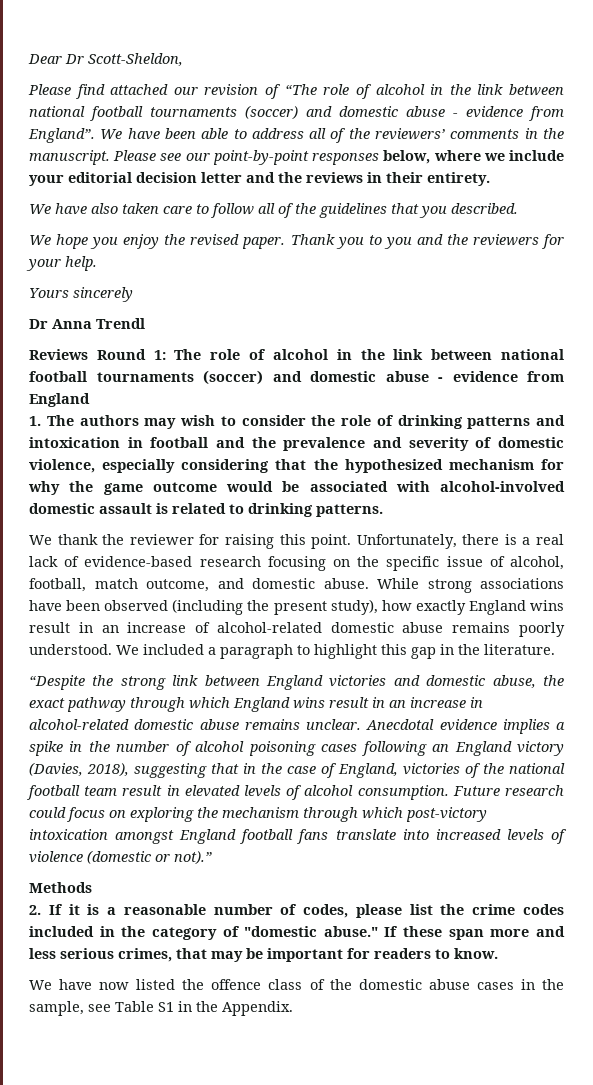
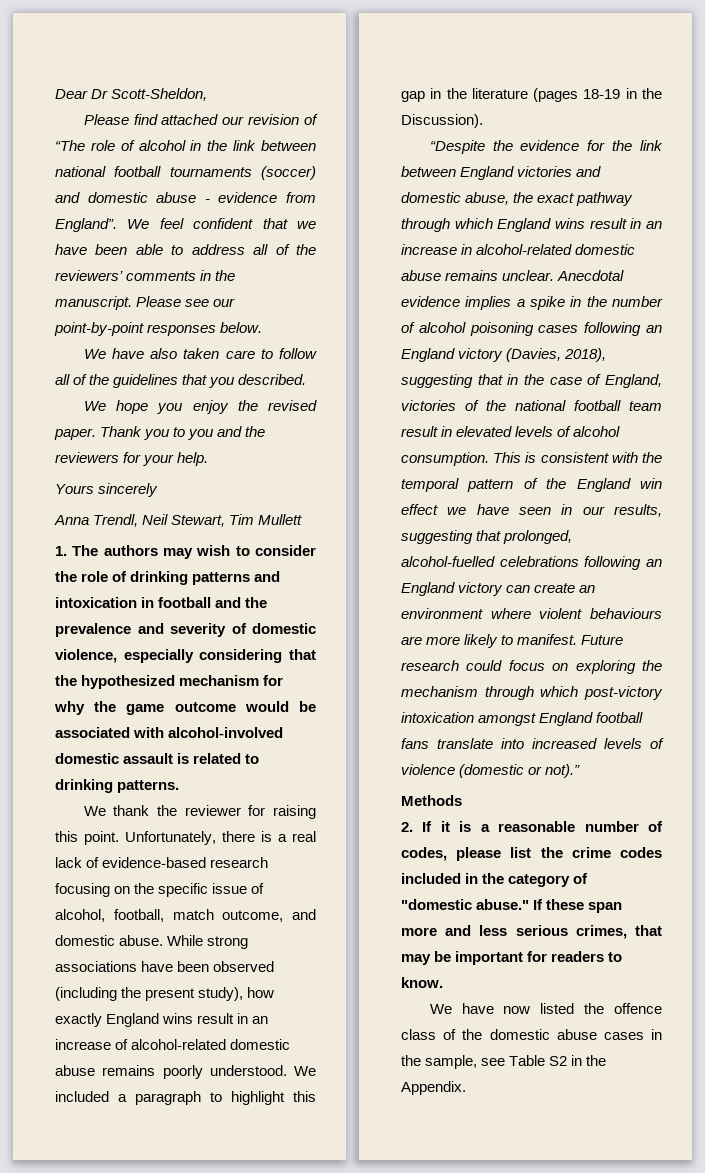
(123, 134) none -> [159,218,316,229] feel confident that we
[383,150,564,164] [29,172,490,186] below, where we include your editorial decision letter and the reviews in their entirety. -> [220,322,263,333] below.
[29,318,145,329] [29,349,564,360] [29,370,564,385] [29,393,90,407] Dr Anna Trendl // Reviews Round 1: The role of alcohol in the link between national football tournaments (soccer) and domestic abuse - evidence from England -> [54,514,303,527] Anna Trendl, Neil Stewart, Tim Mullett
[484,644,555,655] literature. -> [471,88,662,102] [401,114,483,128] literature (pages 18-19 in the Discussion).
[120,676,166,690] strong -> [520,140,633,151] evidence for the
(449, 792) none -> [493,452,662,463] [401,478,662,492] [401,504,662,517] [401,530,573,544] [401,556,662,570] [401,582,596,596] [401,608,662,619] [401,634,578,648] This is consistent with the temporal pattern of the England win effect we have seen in our results, suggesting that prolonged, alcohol-fuelled celebrations following an England victory can create an environment where violent behaviours are more likely to manifest.
[158,1002,174,1012] S1 -> [549,1056,568,1066] S2

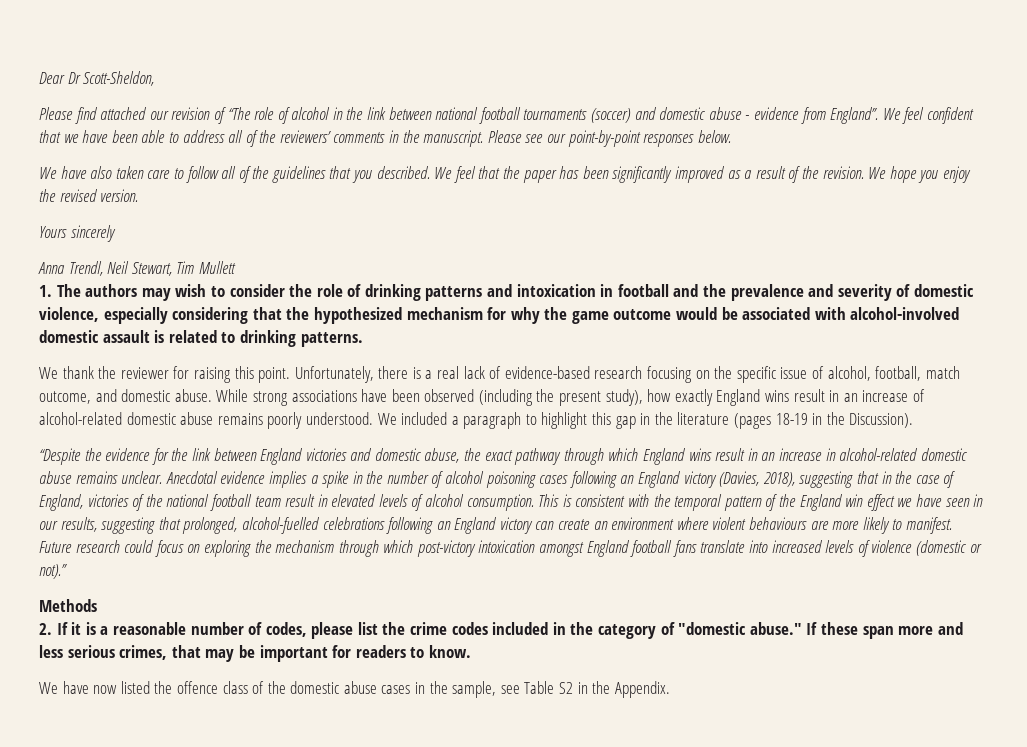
(307, 379) // -> [434,166,864,183] We feel that the paper has been significantly improved as a result of the revision.
[54,426,266,440] [55,452,209,466] paper. Thank you to you and the reviewers for your help. -> [100,189,139,202] version.

